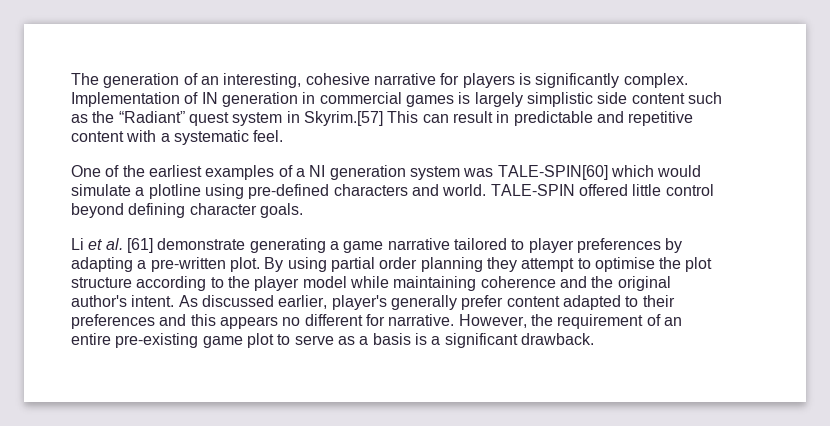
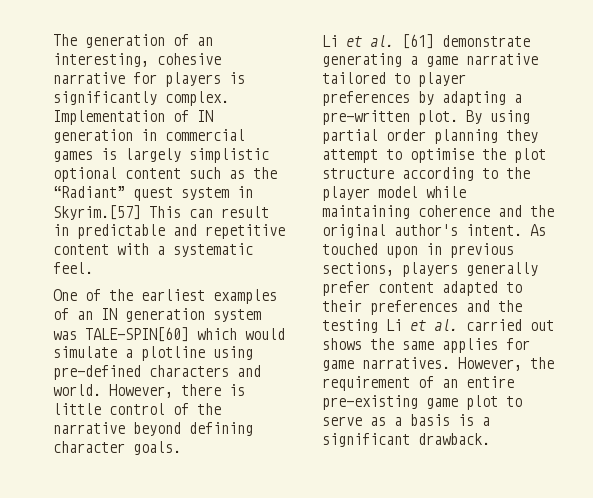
[597,92,628,104] side -> [53,167,117,182] optional
[295,165,326,177] a NI -> [77,308,117,320] an IN
[490,184,714,196] TALE-SPIN offered little control -> [109,384,245,398] [53,403,221,415] [53,422,125,434] However, there is little control of the narrative
[201,295,387,310] discussed earlier, player's -> [322,243,514,258] [322,262,458,277] touched upon in previous sections, players
[190,314,455,329] this appears no different for narrative. -> [498,300,522,312] [322,319,554,333] [322,338,530,353] [322,357,450,371] the testing Li et al. carried out shows the same applies for game narratives.

